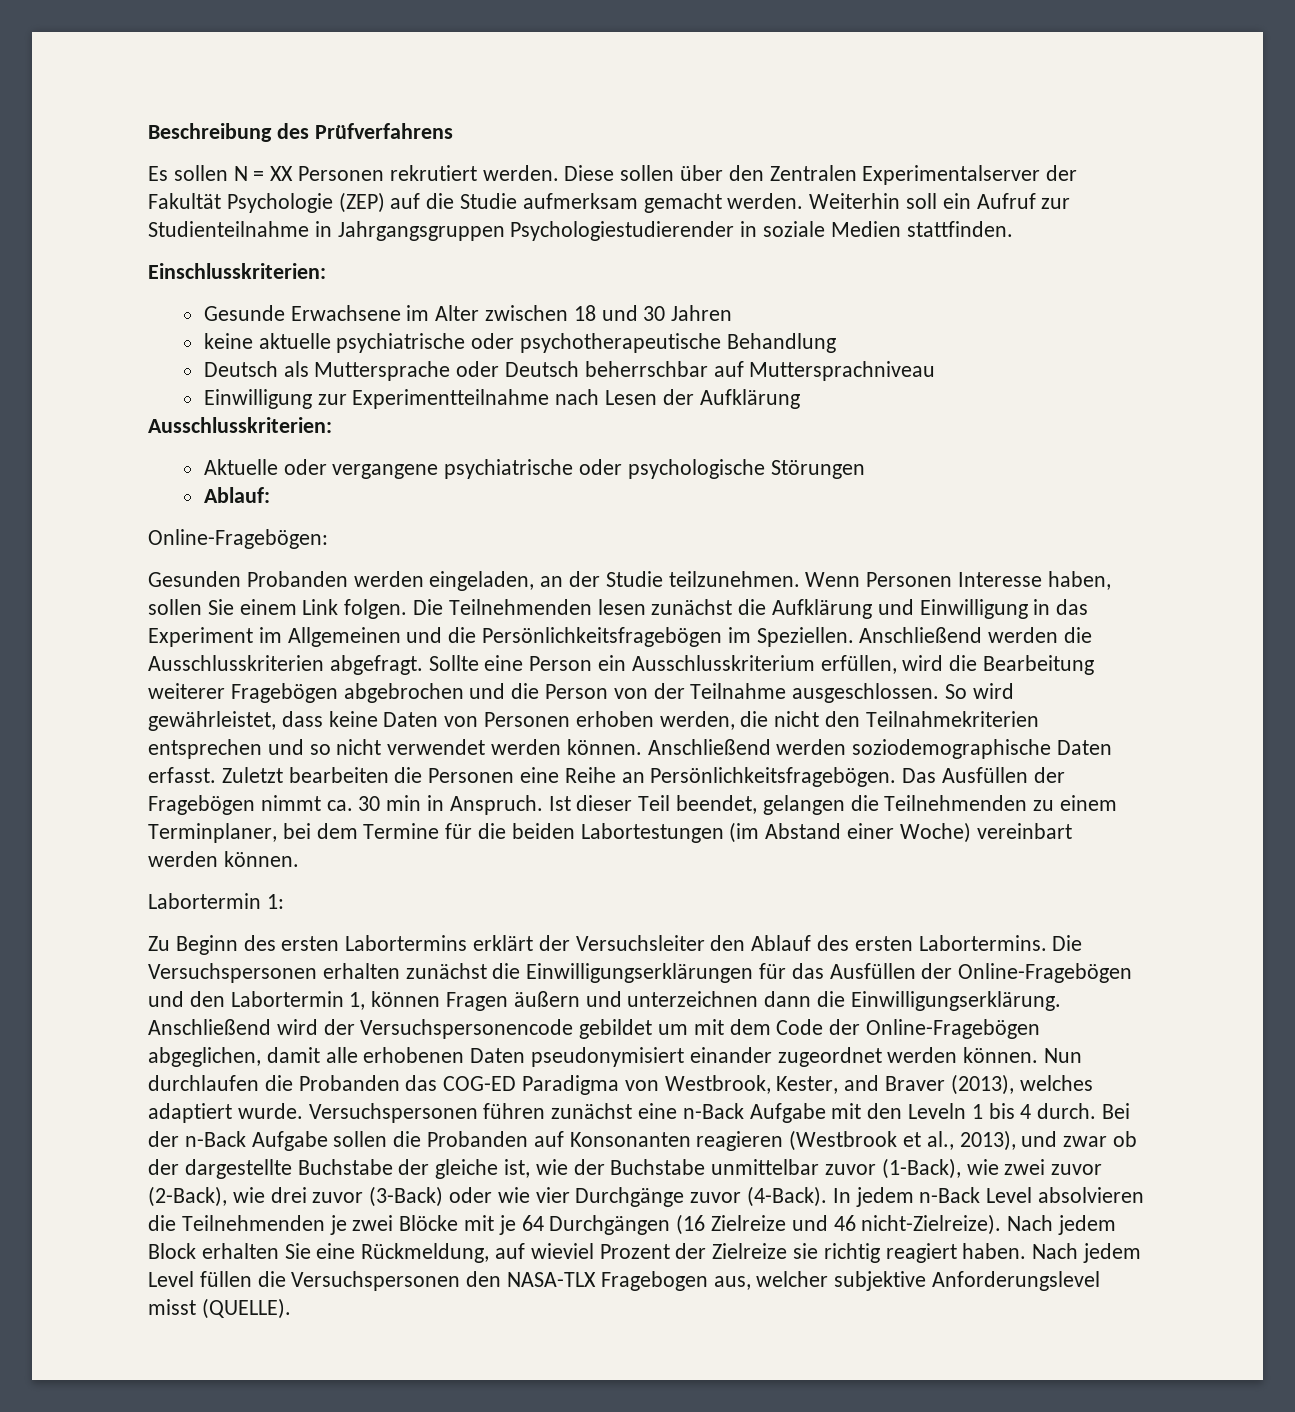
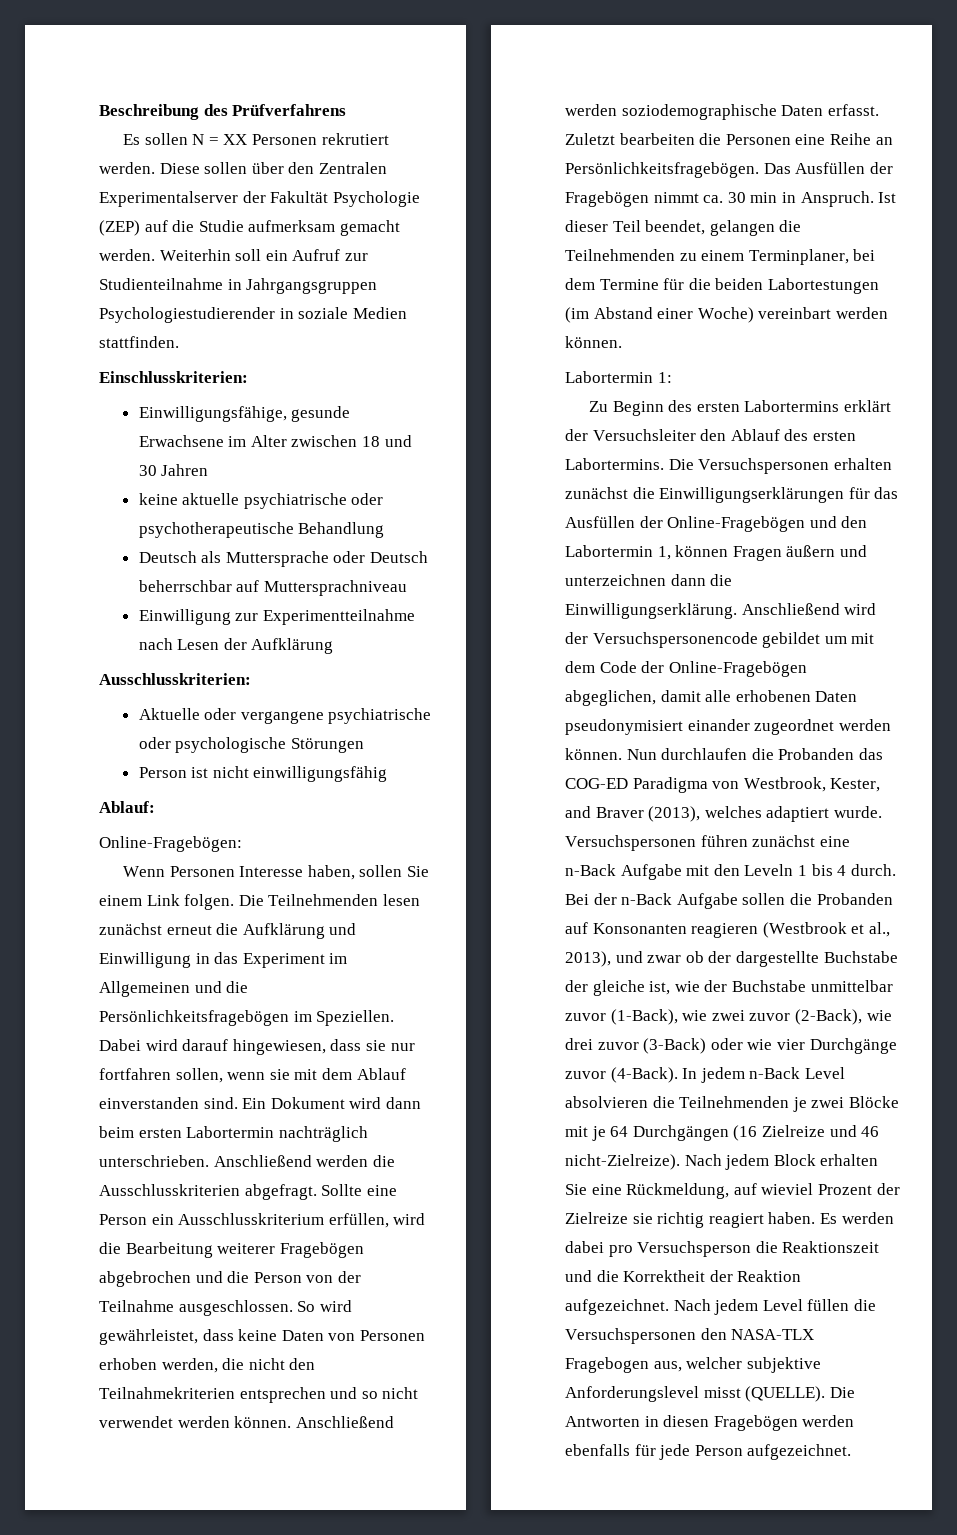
[203,305,285,321] Gesunde -> [138,406,351,422] Einwilligungsfähige, gesunde
[203,487,270,503] [148,529,328,549] [148,571,800,591] Ablauf: // Online-Fragebögen: // Gesunden Probanden werden eingeladen, an der Studie teilzunehmen. -> [138,766,388,782] [99,801,155,813] [99,836,242,852] Person ist nicht einwilligungsfähig // Ablauf: // Online-Fragebögen: //
(733, 607) none -> [166,925,212,935] erneut
(854, 637) none -> [99,1039,415,1055] [99,1068,406,1083] [99,1097,421,1109] [99,1126,368,1142] [99,1155,209,1167] Dabei wird darauf hingewiesen, dass sie nur fortfahren sollen, wenn sie mit dem Ablauf einverstanden sind. Ein Dokument wird dann beim ersten Labortermin nachträglich unterschrieben.
(1027, 1251) none -> [819,1212,894,1224] [565,1241,880,1257] [565,1270,802,1282] [565,1299,669,1315] Es werden dabei pro Versuchsperson die Reaktionszeit und die Korrektheit der Reaktion aufgezeichnet.
(291, 1308) none -> [829,1387,855,1398] [565,1415,855,1431] [565,1444,852,1460] Die Antworten in diesen Fragebögen werden ebenfalls für jede Person aufgezeichnet.

